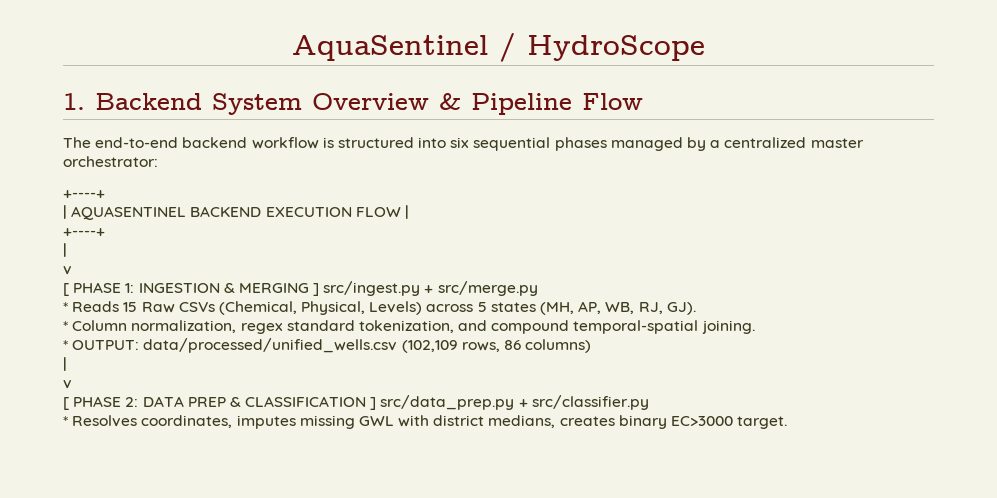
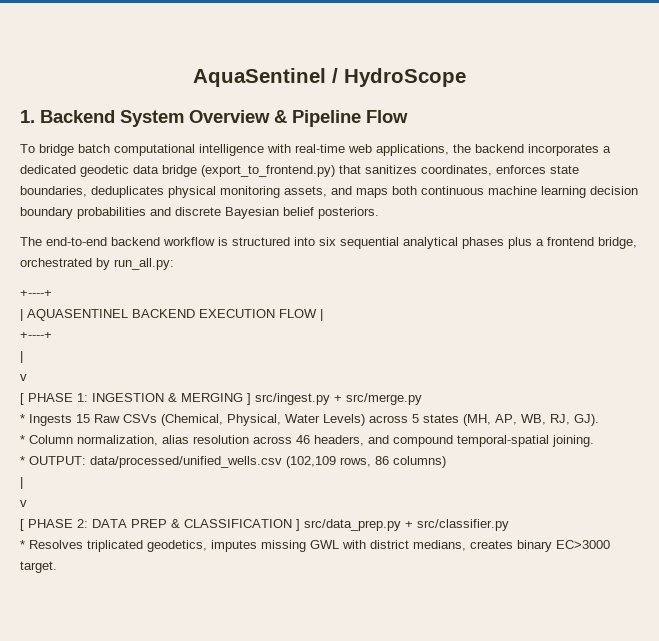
(643, 101) none -> [20,144,611,156] [20,165,579,177] [20,186,638,198] [20,207,379,219] // To bridge batch computational intelligence with real-time web applications, the backend incorporates a dedicated geodetic data bridge (export_to_frontend.py) that sanitizes coordinates, enforces state boundaries, deduplicates physical monitoring assets, and maps both continuous machine learning decision boundary probabilities and discrete Bayesian belief posteriors.
[554,137,864,151] [63,156,158,167] phases managed by a centralized master orchestrator: -> [403,237,637,249] [20,258,174,270] analytical phases plus a frontend bridge, orchestrated by run_all.py:
[72,301,120,312] Reads -> [29,414,72,426] Ingests
(366, 308) none -> [285,414,320,423] Water
[240,320,454,334] regex standard tokenization, -> [162,435,364,446] alias resolution across 46 headers,
[141,415,233,428] coordinates, -> [87,540,207,552] triplicated geodetics,

